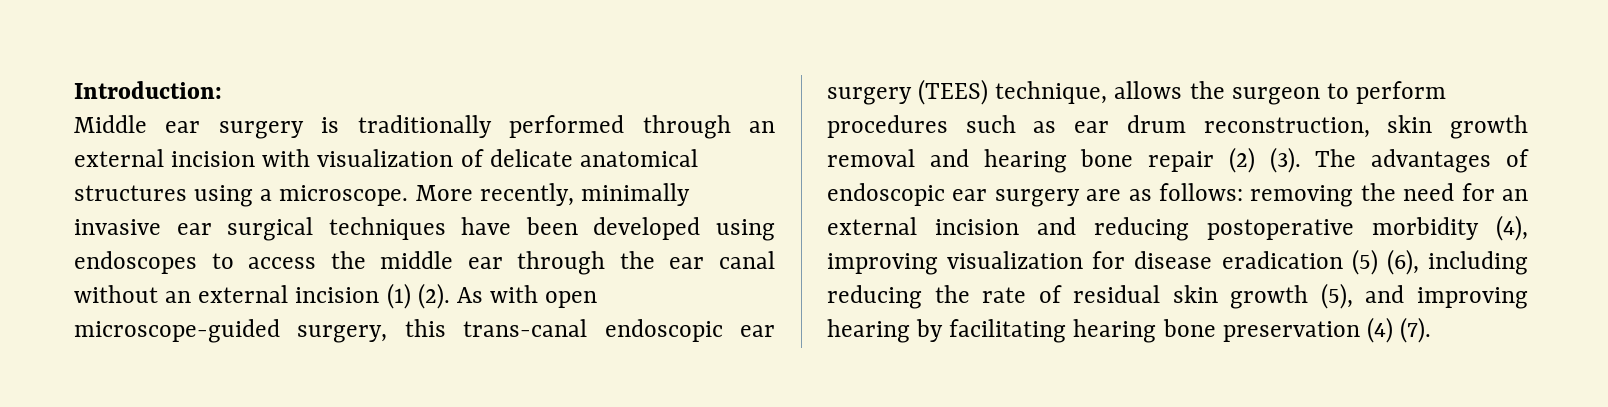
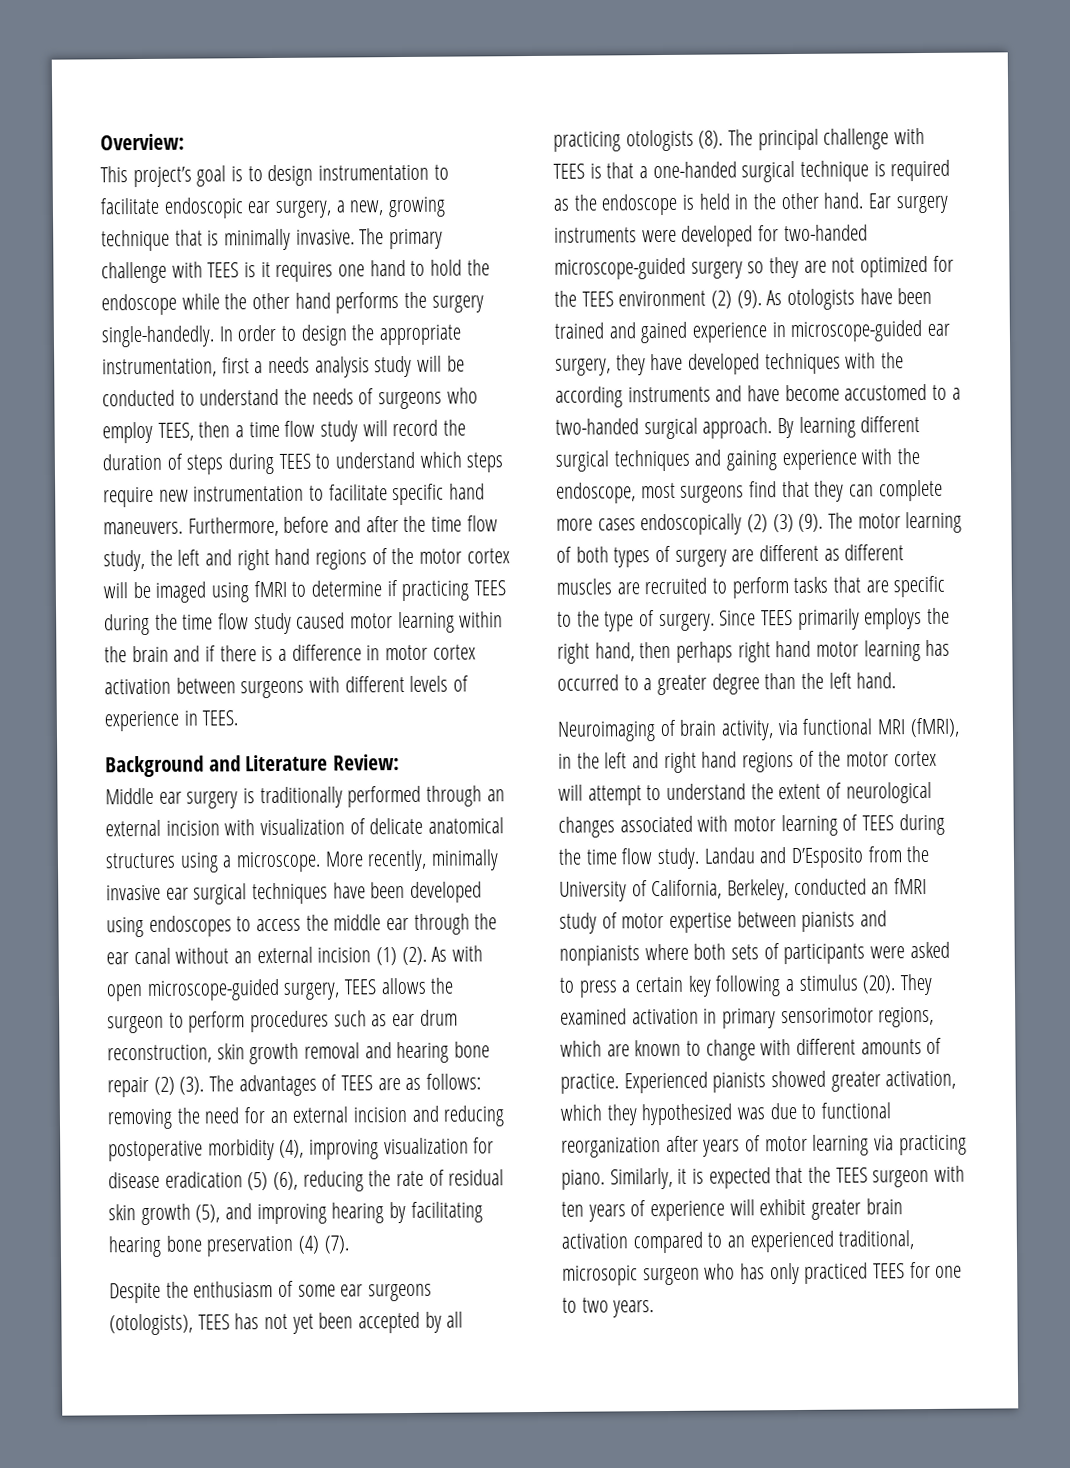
[74,81,222,99] Introduction: -> [100,133,185,151] [100,164,449,188] [100,196,446,219] [101,228,444,252] [101,259,490,284] [101,291,484,316] [101,324,463,348] [102,355,465,378] [102,387,478,410] [102,419,467,444] [102,451,504,475] [103,483,486,508] [103,515,498,537] [103,547,510,572] [103,580,507,603] [104,611,504,636] [104,644,476,663] [104,675,470,699] [104,710,239,732] [105,754,401,778] Overview: // This project’s goal is to design instrumentation to facilitate endoscopic ear surgery, a new, growing technique that is minimally invasive. The primary challenge with TEES is it requires one hand to hold the endoscope while the other hand performs the surgery single-handedly. In order to design the appropriate instrumentation, first a needs analysis study will be conducted to understand the needs of surgeons who employ TEES, then a time flow study will record the duration of steps during TEES to understand which steps require new instrumentation to facilitate specific hand maneuvers. Furthermore, before and after the time flow study, the left and right hand regions of the motor cortex will be imaged using fMRI to determine if practicing TEES during the time flow study caused motor learning within the brain and if there is a difference in motor cortex activation between surgeons with different levels of experience in TEES. // Background and Literature Review:
[404,319,775,342] [827,79,1108,105] this trans-canal endoscopic ear surgery (TEES) technique, -> [343,979,376,995] TEES
[827,183,1080,207] endoscopic ear surgery -> [341,1075,374,1091] TEES
[1427,251,1528,275] including -> (299, 1181) none
(1432, 330) none -> [109,1280,433,1304] [109,1311,464,1336] [553,127,926,152] [553,159,951,183] [553,192,949,216] [554,224,868,247] [554,255,954,280] [554,287,933,311] [554,320,951,344] [555,352,905,376] [555,383,961,408] [555,416,921,440] [555,448,921,472] [556,479,943,504] [556,511,963,536] [556,544,905,568] [556,575,946,599] [557,607,951,632] [557,639,951,664] [557,672,897,696] [557,717,960,742] [558,750,937,774] [558,781,932,806] [558,813,945,838] [558,845,930,870] [559,877,928,902] [559,910,888,934] [559,941,950,966] [559,973,934,998] [560,1006,935,1029] [560,1037,943,1061] [560,1070,957,1094] [560,1102,892,1126] [561,1134,967,1158] [561,1165,966,1190] [561,1198,903,1222] [561,1230,915,1254] [562,1261,963,1286] [562,1297,655,1318] // Despite the enthusiasm of some ear surgeons (otologists), TEES has not yet been accepted by all practicing otologists (8). The principal challenge with TEES is that a one-handed surgical technique is required as the endoscope is held in the other hand. Ear surgery instruments were developed for two-handed microscope-guided surgery so they are not optimized for the TEES environment (2) (9). As otologists have been trained and gained experience in microscope-guided ear surgery, they have developed techniques with the according instruments and have become accustomed to a two-handed surgical approach. By learning different surgical techniques and gaining experience with the endoscope, most surgeons find that they can complete more cases endoscopically (2) (3) (9). The motor learning of both types of surgery are different as different muscles are recruited to perform tasks that are specific to the type of surgery. Since TEES primarily employs the right hand, then perhaps right hand motor learning has occurred to a greater degree than the left hand. // Neuroimaging of brain activity, via functional MRI (fMRI), in the left and right hand regions of the motor cortex will attempt to understand the extent of neurological changes associated with motor learning of TEES during the time flow study. Landau and D’Esposito from the University of California, Berkeley, conducted an fMRI study of motor expertise between pianists and nonpianists where both sets of participants were asked to press a certain key following a stimulus (20). They examined activation in primary sensorimotor regions, which are known to change with different amounts of practice. Experienced pianists showed greater activation, which they hypothesized was due to functional reorganization after years of motor learning via practicing piano. Similarly, it is expected that the TEES surgeon with ten years of experience will exhibit greater brain activation compared to an experienced traditional, microsopic surgeon who has only practiced TEES for one to two years.

